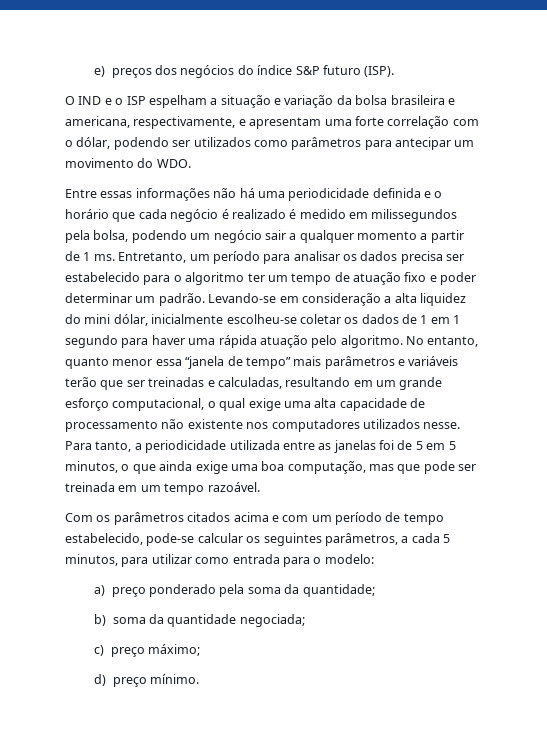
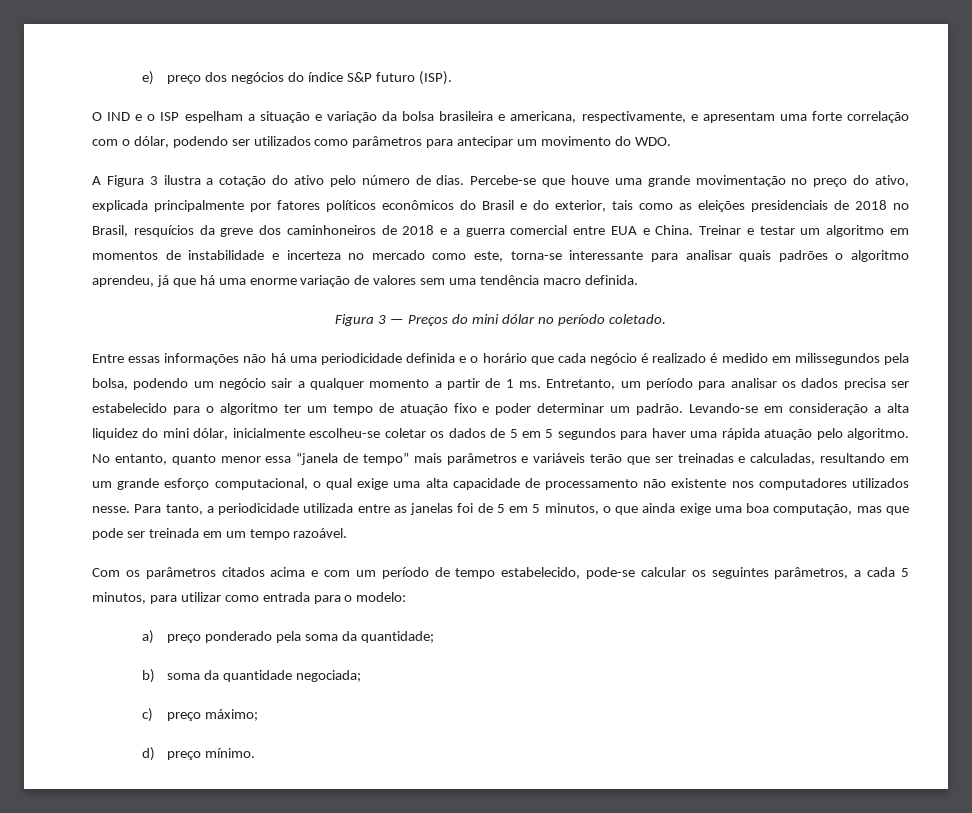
[111,68,152,78] preços -> [167,75,202,84] preço
(191, 163) none -> [92,175,910,187] [92,200,909,212] [92,225,910,237] [92,250,909,262] [92,275,638,287] [335,314,666,326] // A Figura 3 ilustra a cotação do ativo pelo número de dias. Percebe-se que houve uma grande movimentação no preço do ativo, explicada principalmente por fatores políticos econômicos do Brasil e do exterior, tais como as eleições presidenciais de 2018 no Brasil, resquícios da greve dos caminhoneiros de 2018 e a guerra comercial entre EUA e China. Treinar e testar um algoritmo em momentos de instabilidade e incerteza no mercado como este, torna-se interessante para analisar quais padrões o algoritmo aprendeu, já que há uma enorme variação de valores sem uma tendência macro definida. // Figura 3 — Preços do mini dólar no período coletado.
[420,315,461,324] [65,335,118,348] 1 em 1 segundo -> [509,428,616,440] 5 em 5 segundos

